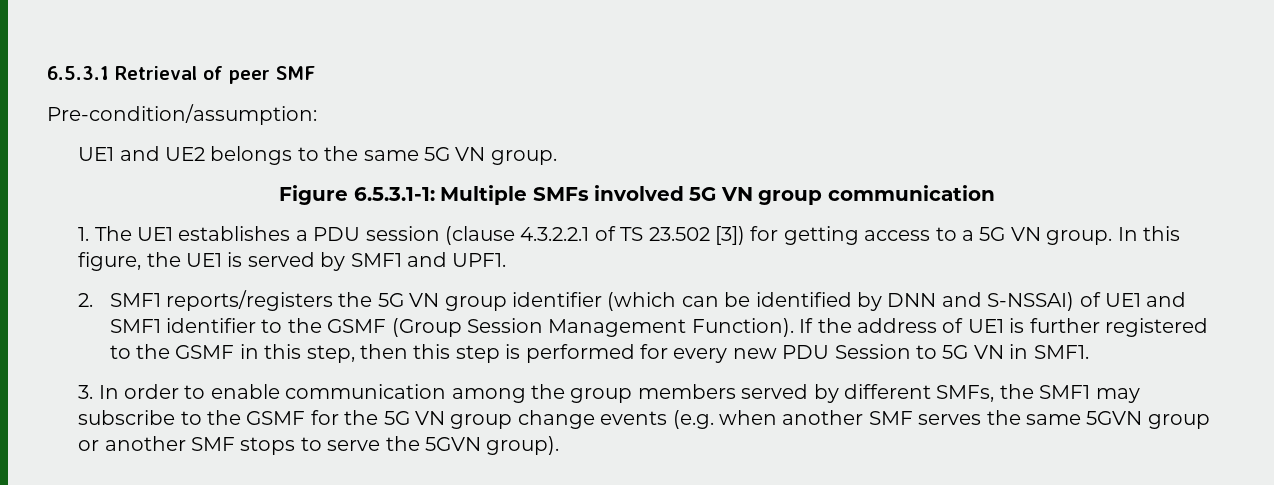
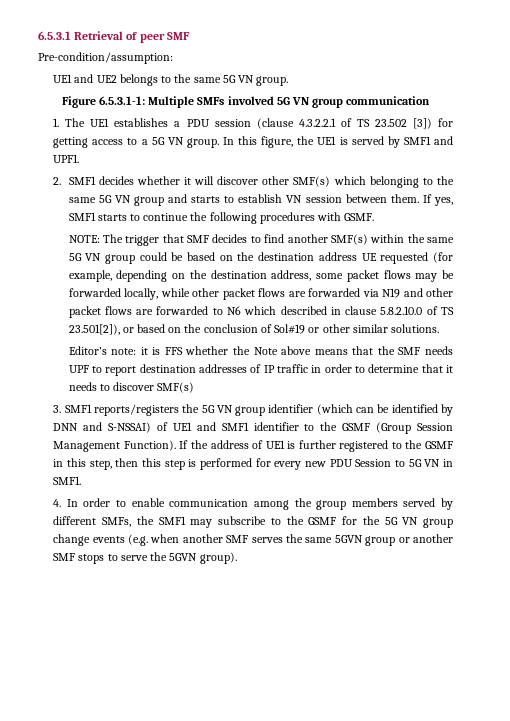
(161, 300) none -> [98,176,454,188] [68,194,454,206] [68,212,375,224] [68,234,455,246] [68,252,453,264] [68,270,454,282] [68,288,453,300] [68,306,455,318] [68,324,440,335] [68,346,454,355] [68,364,454,376] [68,382,195,393] [53,404,92,413] decides whether it will discover other SMF(s) which belonging to the same 5G VN group and starts to establish VN session between them. If yes, SMF1 starts to continue the following procedures with GSMF. // NOTE: The trigger that SMF decides to find another SMF(s) within the same 5G VN group could be based on the destination address UE requested (for example, depending on the destination address, some packet flows may be forwarded locally, while other packet flows are forwarded via N19 and other packet flows are forwarded to N6 which described in clause 5.8.2.10.0 of TS 23.501[2]), or based on the conclusion of Sol#19 or other similar solutions. // Editor’s note: it is FFS whether the Note above means that the SMF needs UPF to report destination addresses of IP traffic in order to determine that it needs to discover SMF(s) // 3. SMF1
[78,385,94,399] 3. -> [53,499,62,507] 4.

